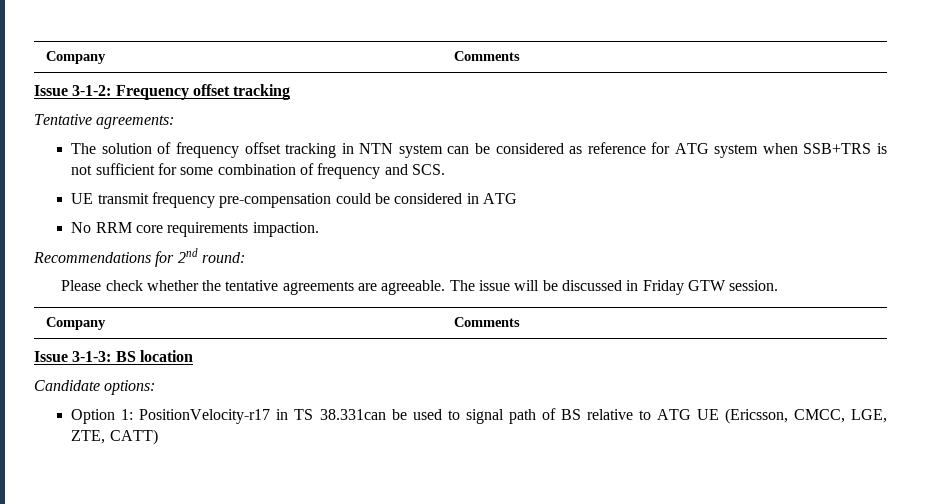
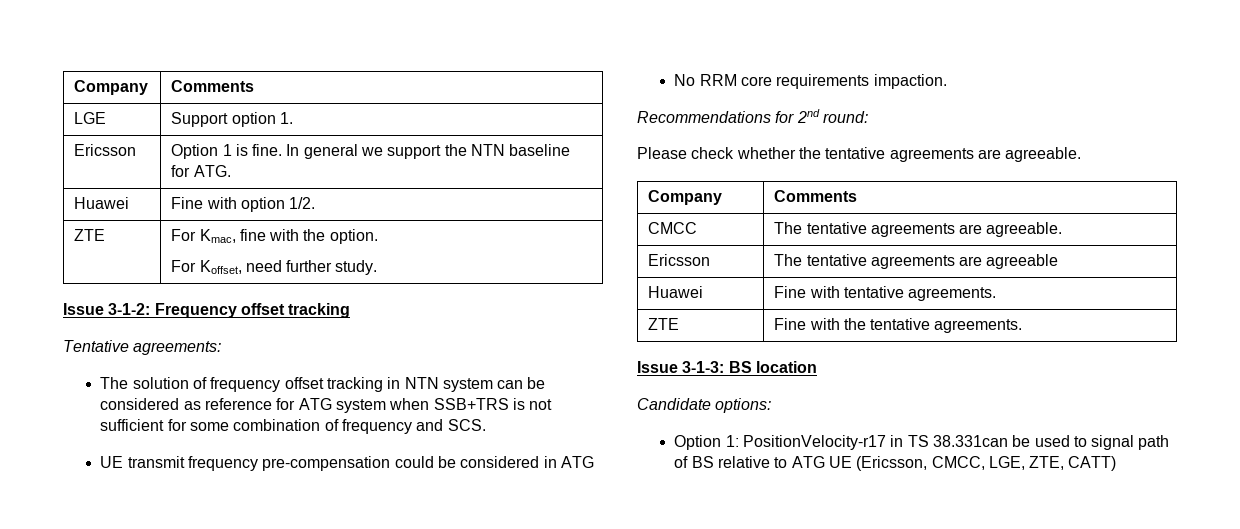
[45,51,106,64] [453,51,520,61] Company | Comments -> [74,80,149,95] [171,80,255,92] [74,112,107,124] [171,112,293,127] [74,144,137,156] [171,144,571,159] [171,165,231,177] [74,197,130,209] [171,197,316,212] [74,229,106,241] [171,229,378,244] [171,260,378,275] Company | Comments // LGE | Support option 1. // Ericsson | Option 1 is fine. In general we support the NTN baseline for ATG. // Huawei | Fine with option 1/2. // ZTE | For Kmac, fine with the option. // For Koffset, need further study.
[449,280,779,295] [45,317,106,330] [453,317,520,327] The issue will be discussed in Friday GTW session. // Company | Comments -> [648,190,723,205] [774,190,858,202] [648,222,698,234] [774,222,1063,237] [648,254,711,266] [774,254,1059,269] [648,286,704,298] [774,286,997,301] [648,318,680,330] [774,318,1023,333] // Company | Comments // CMCC | The tentative agreements are agreeable. // Ericsson | The tentative agreements are agreeable // Huawei | Fine with tentative agreements. // ZTE | Fine with the tentative agreements.

